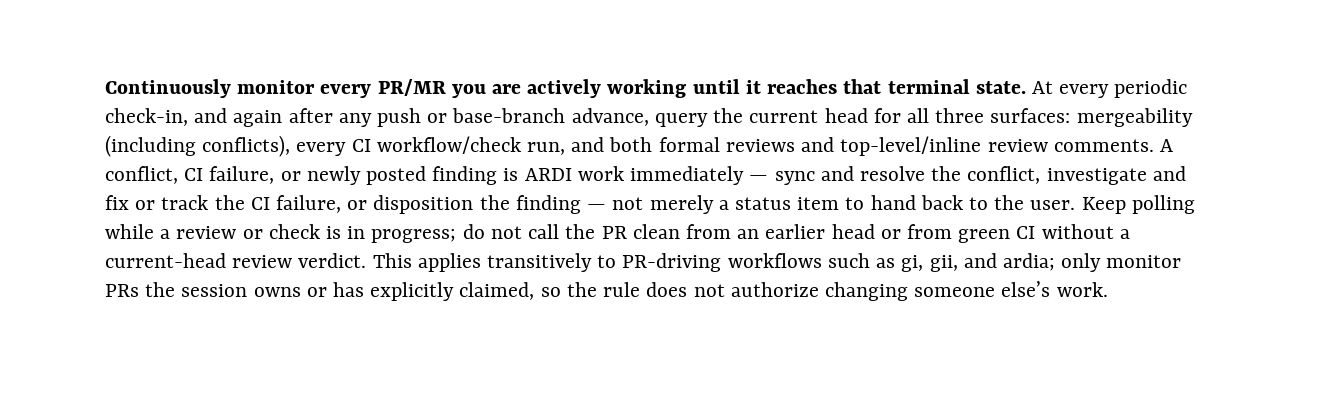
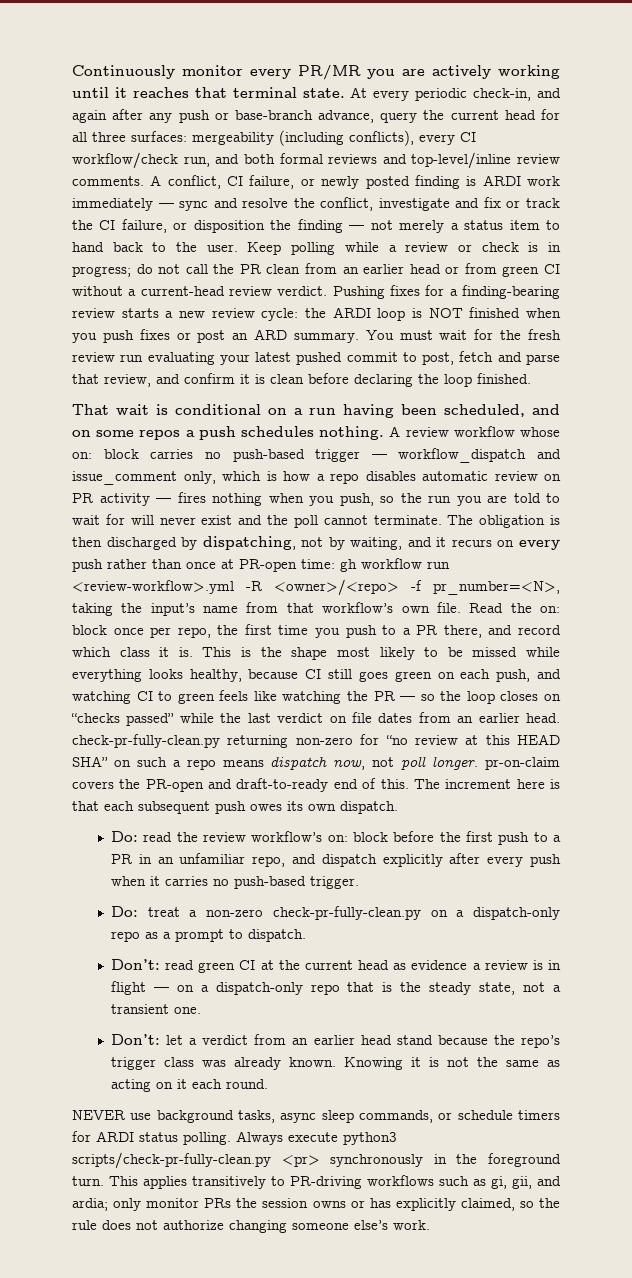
(367, 260) none -> [332,285,560,299] [72,307,561,321] [72,329,562,343] [72,351,560,365] [72,373,531,387] [72,404,560,418] [72,426,560,440] [72,448,561,463] [72,471,561,485] [72,492,560,506] [72,514,560,528] [72,536,560,550] [72,558,450,572] [72,579,560,596] [72,602,561,616] [72,624,561,638] [72,647,561,660] [72,669,561,682] [72,690,561,704] [71,712,560,726] [72,734,560,748] [72,756,561,770] [72,778,561,792] [72,801,398,814] [110,831,561,845] [110,853,561,867] [110,876,359,889] [110,906,560,920] [110,929,306,942] [110,959,561,973] [110,981,562,995] [110,1004,201,1014] [110,1034,560,1048] [110,1057,561,1070] [110,1079,268,1092] [72,1110,560,1123] [72,1131,397,1145] [72,1152,561,1169] [72,1176,104,1186] Pushing fixes for a finding-bearing review starts a new review cycle: the ARDI loop is NOT finished when you push fixes or post an ARD summary. You must wait for the fresh review run evaluating your latest pushed commit to post, fetch and parse that review, and confirm it is clean before declaring the loop finished. // That wait is conditional on a run having been scheduled, and on some repos a push schedules nothing. A review workflow whose on: block carries no push-based trigger — workflow_dispatch and issue_comment only, which is how a repo disables automatic review on PR activity — fires nothing when you push, so the run you are told to wait for will never exist and the poll cannot terminate. The obligation is then discharged by dispatching, not by waiting, and it recurs on every push rather than once at PR-open time: gh workflow run <review-workflow>.yml -R <owner>/<repo> -f pr_number=<N>, taking the input’s name from that workflow’s own file. Read the on: block once per repo, the first time you push to a PR there, and record which class it is. This is the shape most likely to be missed while everything looks healthy, because CI still goes green on each push, and watching CI to green feels like watching the PR — so the loop closes on “checks passed” while the last verdict on file dates from an earlier head. check-pr-fully-clean.py returning non-zero for “no review at this HEAD SHA” on such a repo means dispatch now, not poll longer. pr-on-claim covers the PR-open and draft-to-ready end of this. The increment here is that each subsequent push owes its own dispatch. // Do: read the review workflow’s on: block before the first push to a PR in an unfamiliar repo, and dispatch explicitly after every push when it carries no push-based trigger. // Do: treat a non-zero check-pr-fully-clean.py on a dispatch-only repo as a prompt to dispatch. // Don’t: read green CI at the current head as evidence a review is in flight — on a dispatch-only repo that is the steady state, not a transient one. // Don’t: let a verdict from an earlier head stand because the repo’s trigger class was already known. Knowing it is not the same as acting on it each round. // NEVER use background tasks, async sleep commands, or schedule timers for ARDI status polling. Always execute python3 scripts/check-pr-fully-clean.py <pr> synchronously in the foreground turn.

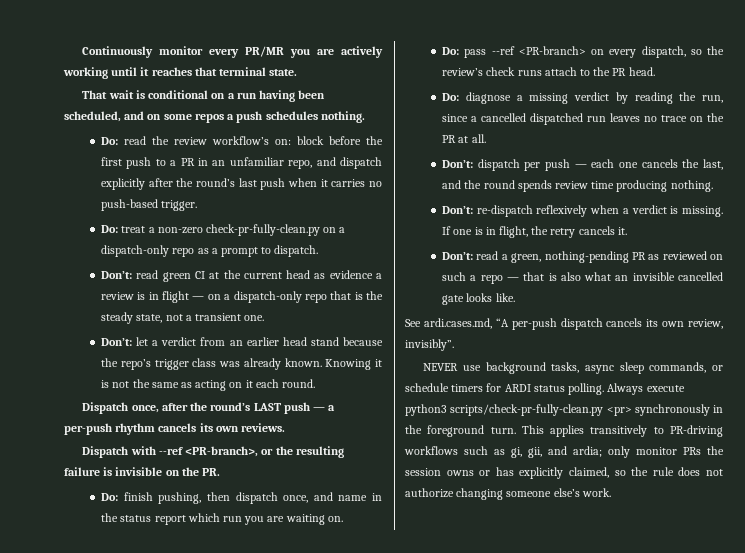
[350,87,561,101] [72,109,560,123] [72,130,476,146] [72,152,560,169] [72,175,561,189] [72,197,560,211] [72,219,560,233] [72,242,561,255] [72,263,560,277] [72,285,560,299] [72,307,561,321] [72,329,562,343] [72,351,560,365] [72,373,531,387] At every periodic check-in, and again after any push or base-branch advance, query the current head for all three surfaces: mergeability (including conflicts), every CI workflow/check run, and both formal reviews and top-level/inline review comments. A conflict, CI failure, or newly posted finding is ARDI work immediately — sync and resolve the conflict, investigate and fix or track the CI failure, or disposition the finding — not merely a status item to hand back to the user. Keep polling while a review or check is in progress; do not call the PR clean from an earlier head or from green CI without a current-head review verdict. Pushing fixes for a finding-bearing review starts a new review cycle: the ARDI loop is NOT finished when you push fixes or post an ARD summary. You must wait for the fresh review run evaluating your latest pushed commit to post, fetch and parse that review, and confirm it is clean before declaring the loop finished. -> (298, 72) none
[389,426,560,437] [72,448,561,463] [72,471,561,485] [72,492,560,506] [72,514,560,528] [72,536,560,550] [72,558,450,572] [72,579,560,596] [72,602,561,616] [72,624,561,638] [72,647,561,660] [72,669,561,682] [72,690,561,704] [71,712,560,726] [72,734,560,748] [72,756,561,770] [72,778,561,792] [72,801,398,814] A review workflow whose on: block carries no push-based trigger — workflow_dispatch and issue_comment only, which is how a repo disables automatic review on PR activity — fires nothing when you push, so the run you are told to wait for will never exist and the poll cannot terminate. The obligation is then discharged by dispatching, not by waiting, and it recurs on every push rather than once at PR-open time: gh workflow run <review-workflow>.yml -R <owner>/<repo> -f pr_number=<N>, taking the input’s name from that workflow’s own file. Read the on: block once per repo, the first time you push to a PR there, and record which class it is. This is the shape most likely to be missed while everything looks healthy, because CI still goes green on each push, and watching CI to green feels like watching the PR — so the loop closes on “checks passed” while the last verdict on file dates from an earlier head. check-pr-fully-clean.py returning non-zero for “no review at this HEAD SHA” on such a repo means dispatch now, not poll longer. pr-on-claim covers the PR-open and draft-to-ready end of this. The increment here is that each subsequent push owes its own dispatch. -> (365, 117) none
[487,856,524,867] every -> [176,178,257,187] the round’s last
(268, 1084) none -> [82,402,336,414] [64,423,286,435] [82,446,344,458] [64,467,221,476] [101,492,382,504] [101,513,343,525] [442,46,724,58] [442,67,655,76] [442,92,723,104] [442,113,724,125] [442,134,486,143] [442,159,723,171] [442,180,713,192] [442,205,723,217] [442,226,627,238] [442,251,723,263] [442,272,723,284] [442,293,515,305] [405,318,723,330] [405,339,454,351] // Dispatch once, after the round’s LAST push — a per-push rhythm cancels its own reviews. // Dispatch with --ref <PR-branch>, or the resulting failure is invisible on the PR. // Do: finish pushing, then dispatch once, and name in the status report which run you are waiting on. // Do: pass --ref <PR-branch> on every dispatch, so the review’s check runs attach to the PR head. // Do: diagnose a missing verdict by reading the run, since a cancelled dispatched run leaves no trace on the PR at all. // Don’t: dispatch per push — each one cancels the last, and the round spends review time producing nothing. // Don’t: re-dispatch reflexively when a verdict is missing. If one is in flight, the retry cancels it. // Don’t: read a green, nothing-pending PR as reviewed on such a repo — that is also what an invisible cancelled gate looks like. // See ardi.cases.md, “A per-push dispatch cancels its own review, invisibly”.

